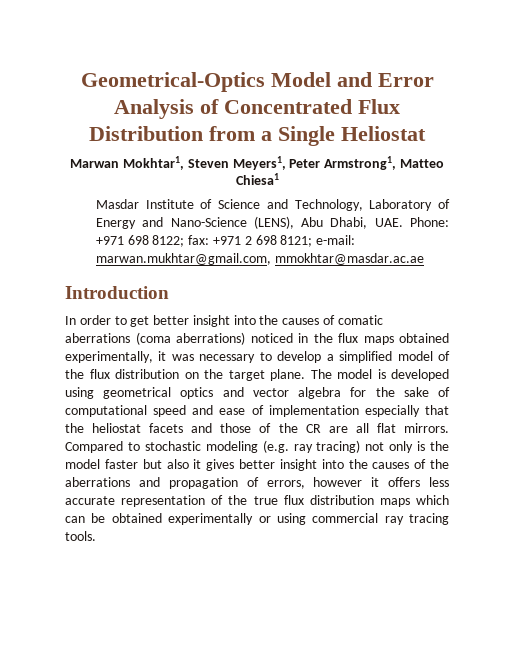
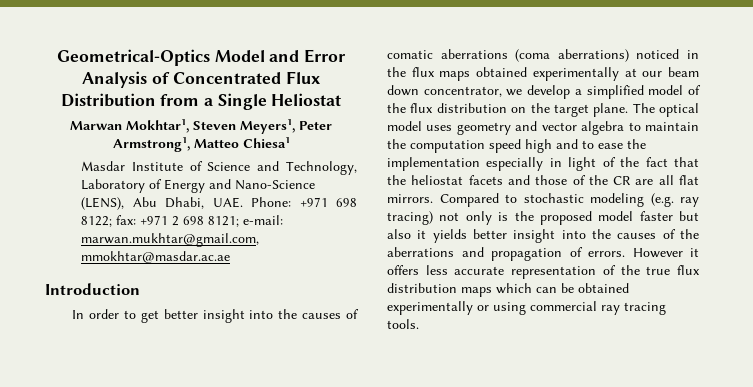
[65,351,272,363] experimentally, it was necessary to -> [532,67,699,81] [387,85,523,97] experimentally at our beam down concentrator, we
[337,369,449,381] [65,387,451,399] [65,405,420,417] model is developed using geometrical optics and vector algebra for the sake of computational speed and ease of implementation especially -> [659,103,699,117] [387,121,699,135] [387,139,646,153] [387,157,668,171] optical model uses geometry and vector algebra to maintain the computation speed high and to ease the implementation especially in light of the fact
(449, 446) none -> [539,211,592,225] proposed
[206,459,235,471] gives -> [432,229,467,243] yields
[266,477,363,489] errors, however -> [588,248,683,258] errors. However

